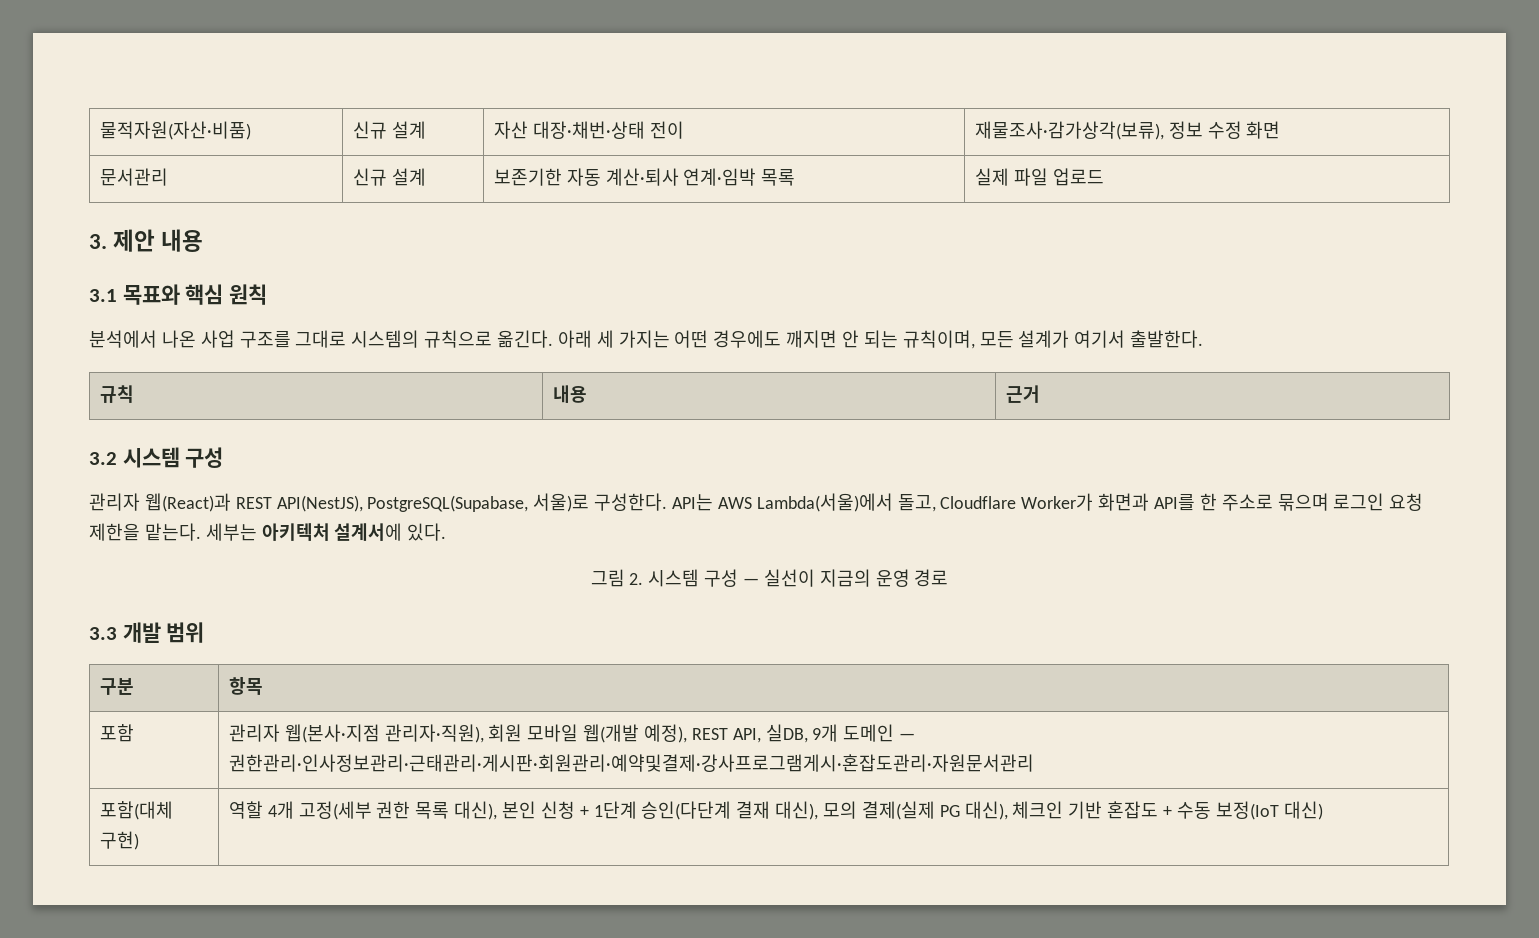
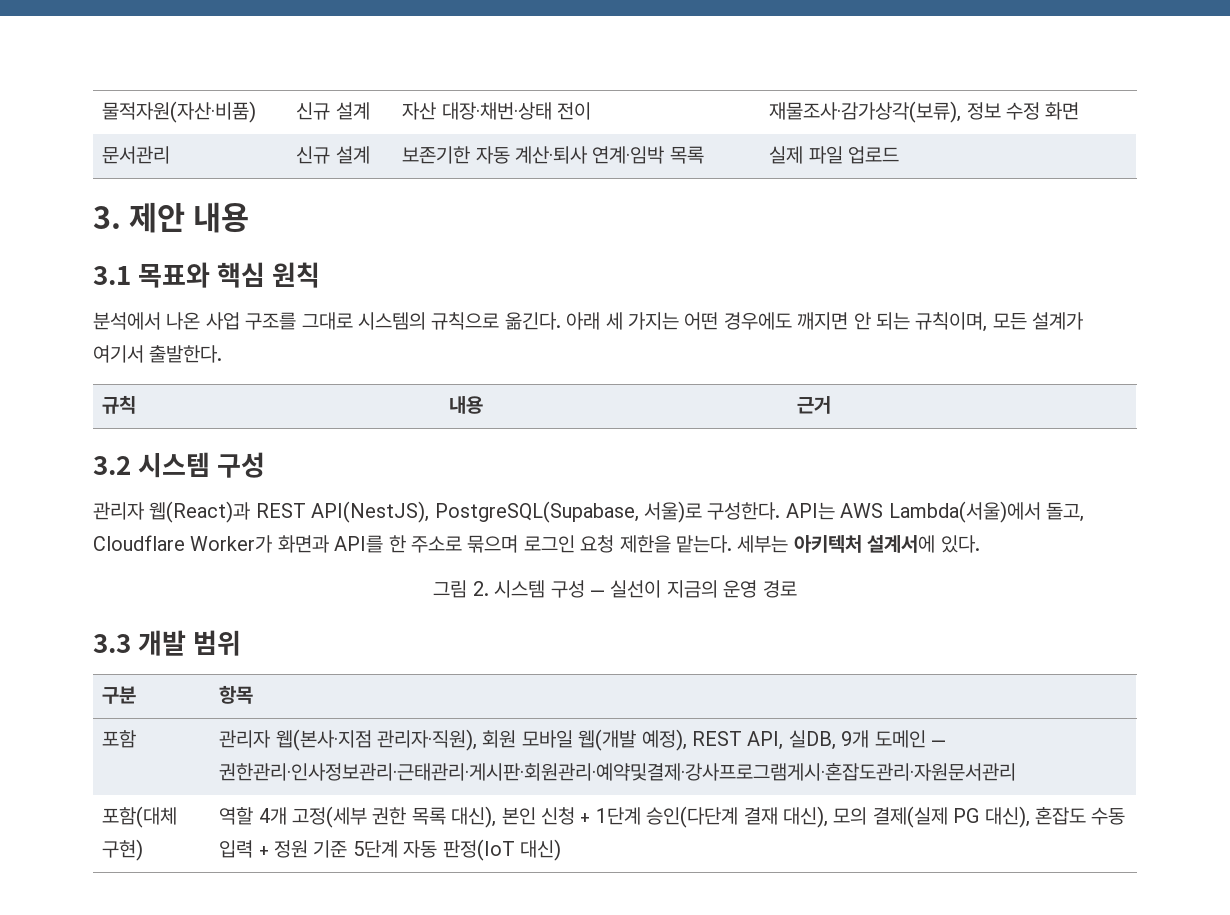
[1012,801,1279,820] 체크인 기반 혼잡도 + 수동 보정(IoT -> [1034,807,1126,825] [219,839,515,861] 혼잡도 수동 입력 + 정원 기준 5단계 자동 판정(IoT

